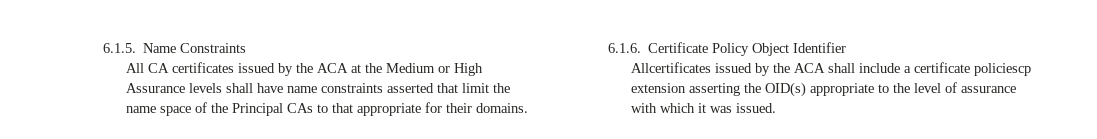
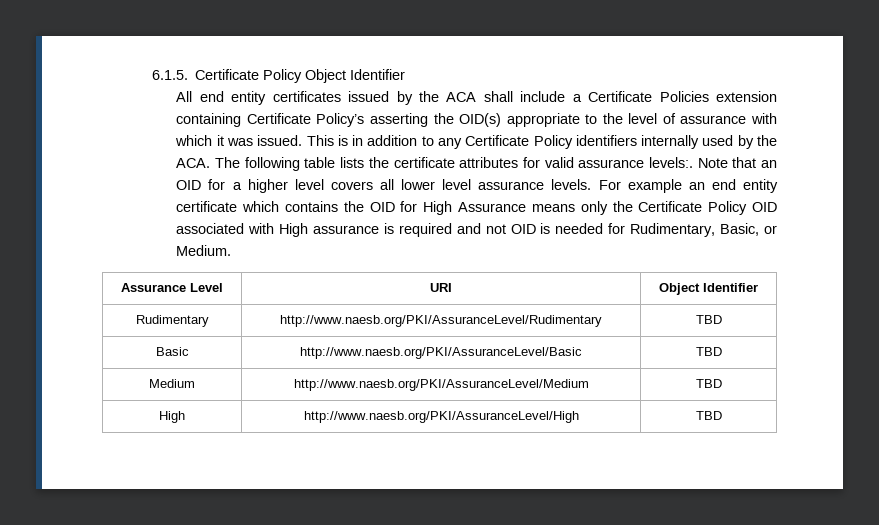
[143,43,247,53] [126,62,484,76] [126,83,511,93] [126,102,529,116] [607,43,641,53] Name Constraints // All CA certificates issued by the ACA at the Medium or High Assurance levels shall have name constraints asserted that limit the name space of the Principal CAs to that appropriate for their domains. // 6.1.6. -> (188, 75) none
[631,62,712,73] Allcertificates -> [176,91,341,105] All end entity certificates
[914,62,1032,76] [631,83,687,93] certificate policiescp extension -> [588,91,777,102] [176,113,365,127] Certificate Policies extension containing Certificate Policy’s
(777, 108) none -> [306,135,778,149] [176,157,778,171] [176,179,778,193] [176,201,778,215] [176,223,777,237] [176,245,232,256] [121,283,223,292] [430,283,452,292] [659,283,758,295] [135,315,209,327] [280,315,602,327] [695,315,722,324] [155,347,189,356] [300,347,582,359] [695,347,722,356] [149,379,195,388] [293,379,589,391] [695,379,722,388] [159,411,185,423] [303,411,579,423] [695,411,722,420] This is in addition to any Certificate Policy identifiers internally used by the ACA. The following table lists the certificate attributes for valid assurance levels:. Note that an OID for a higher level covers all lower level assurance levels. For example an end entity certificate which contains the OID for High Assurance means only the Certificate Policy OID associated with High assurance is required and not OID is needed for Rudimentary, Basic, or Medium. // Assurance Level | URI | Object Identifier // Rudimentary | http://www.naesb.org/PKI/AssuranceLevel/Rudimentary | TBD // Basic | http://www.naesb.org/PKI/AssuranceLevel/Basic | TBD // Medium | http://www.naesb.org/PKI/AssuranceLevel/Medium | TBD // High | http://www.naesb.org/PKI/AssuranceLevel/High | TBD

